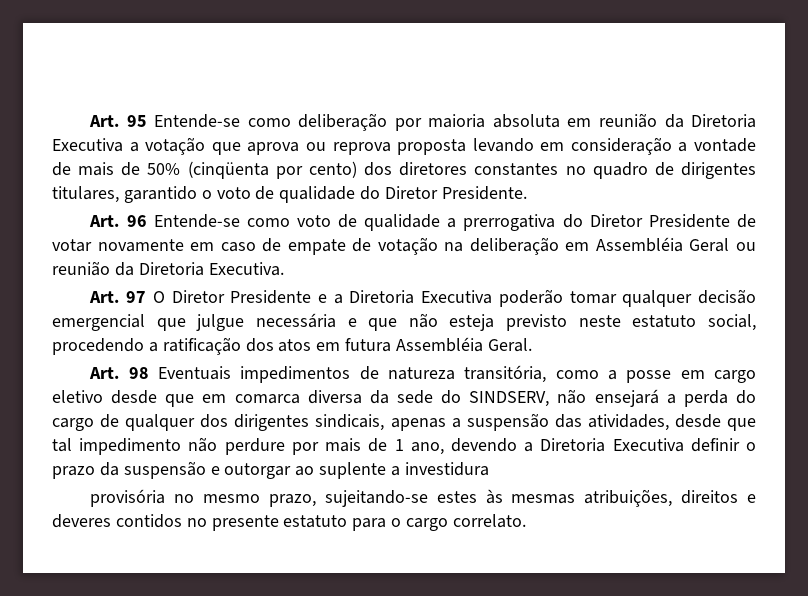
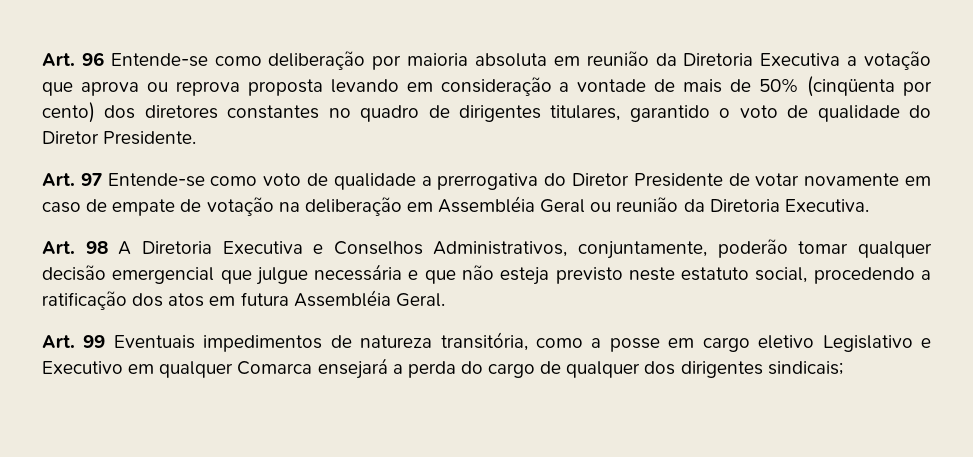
[89,115,147,127] Art. 95 -> [42,52,104,66] Art. 96
[126,215,147,227] 96 -> [80,173,102,186] 97
[126,290,493,304] 97 O Diretor Presidente e a Diretoria Executiva -> [85,241,708,259] 98 A Diretoria Executiva e Conselhos Administrativos, conjuntamente,
[128,367,149,379] 98 -> [83,335,106,348] 99
[111,389,587,407] desde que em comarca diversa da sede do SINDSERV, não -> [822,335,932,352] [42,361,313,378] Legislativo e Executivo em qualquer Comarca
[315,413,757,431] [52,437,756,455] [52,461,489,479] [90,489,757,507] [52,514,526,531] sindicais, apenas a suspensão das atividades, desde que tal impedimento não perdure por mais de 1 ano, devendo a Diretoria Executiva definir o prazo da suspensão e outorgar ao suplente a investidura // provisória no mesmo prazo, sujeitando-se estes às mesmas atribuições, direitos e deveres contidos no presente estatuto para o cargo correlato. -> [767,361,843,375] sindicais;

